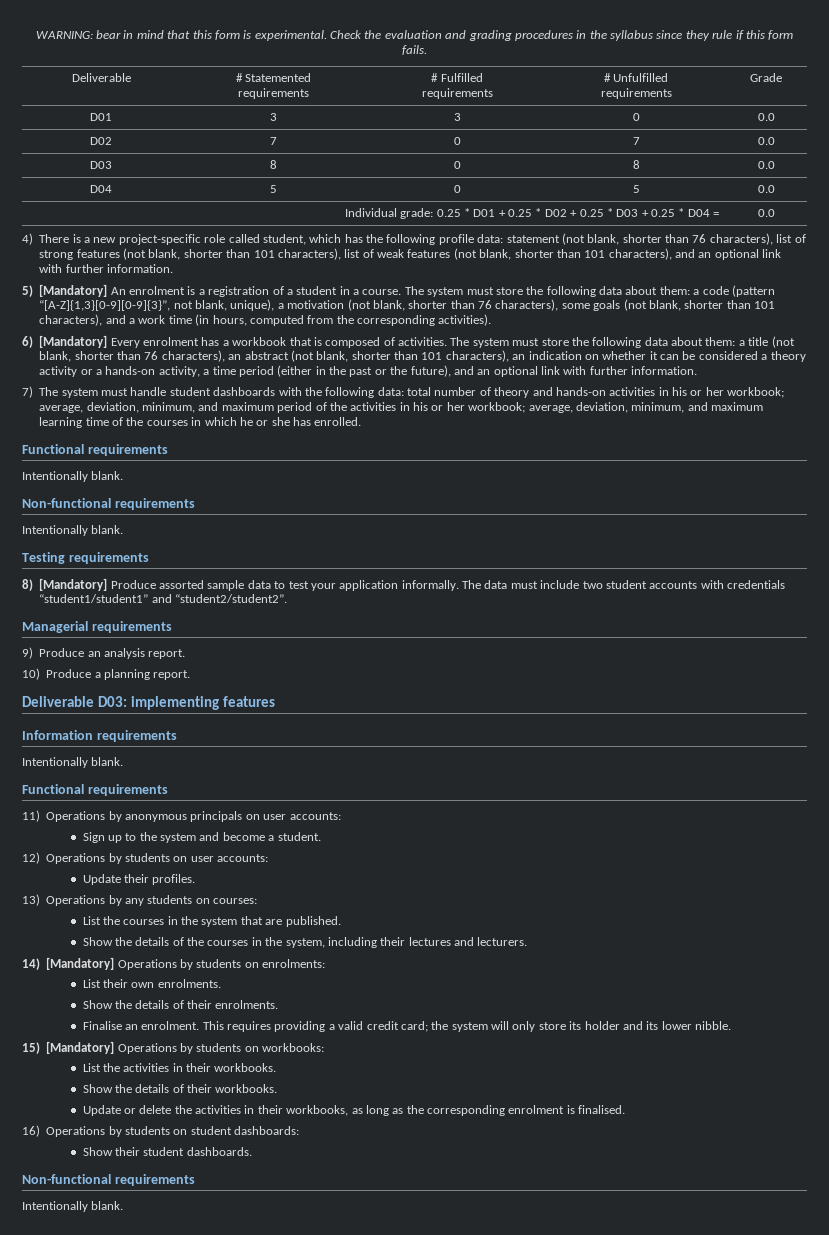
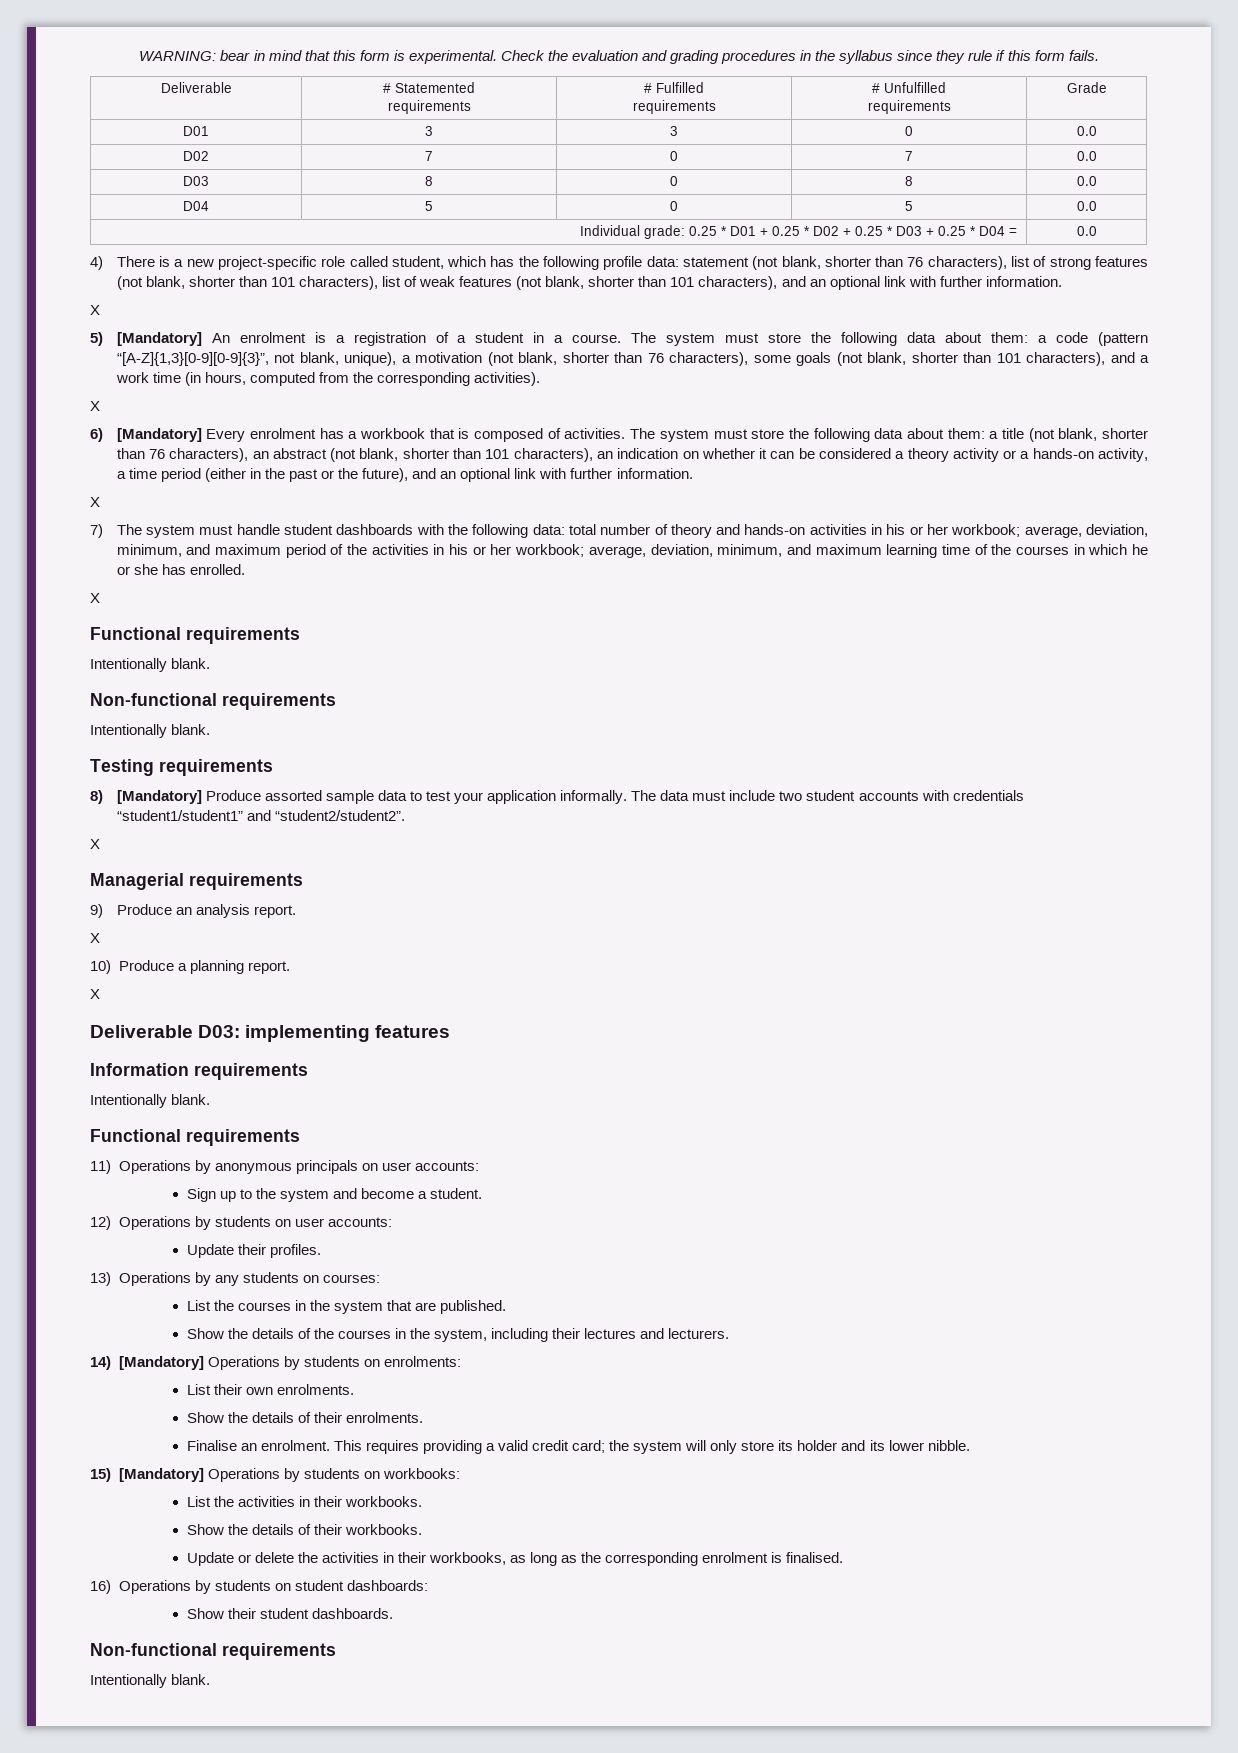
(173, 268) none -> [90,305,100,315] // X
(492, 320) none -> [90,401,100,411] // X
(698, 370) none -> [90,497,100,507] // X
(362, 421) none -> [90,593,100,603] // X
(287, 598) none -> [90,839,100,849] // X
(186, 654) none -> [90,933,100,943] // X
(191, 675) none -> [90,989,100,999] // X

